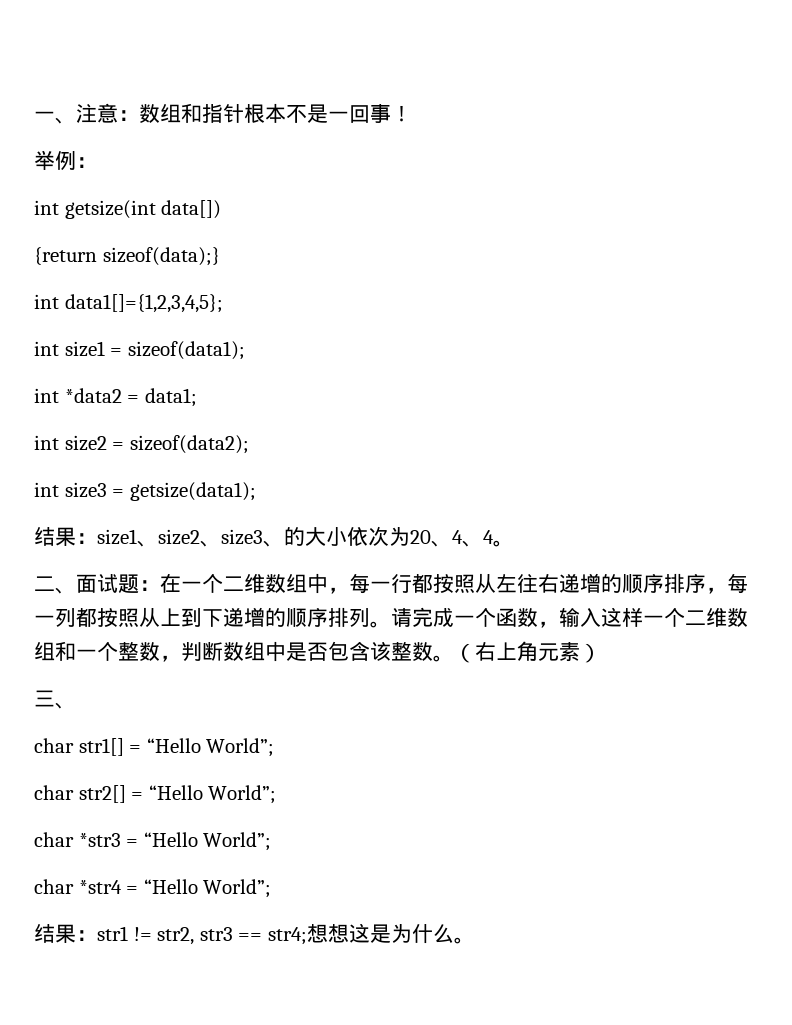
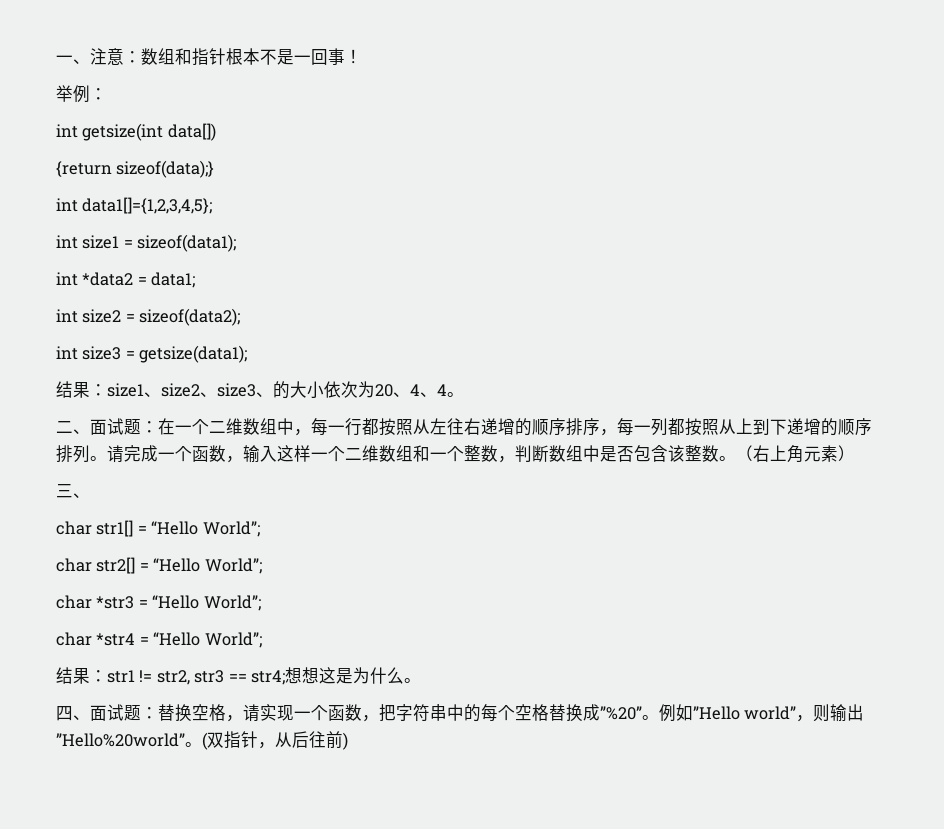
(475, 940) none -> [56,704,865,722] [56,731,348,750] // 四、面试题：替换空格，请实现一个函数，把字符串中的每个空格替换成”%20”。例如”Hello world”，则输出”Hello%20world”。(双指针，从后往前)

